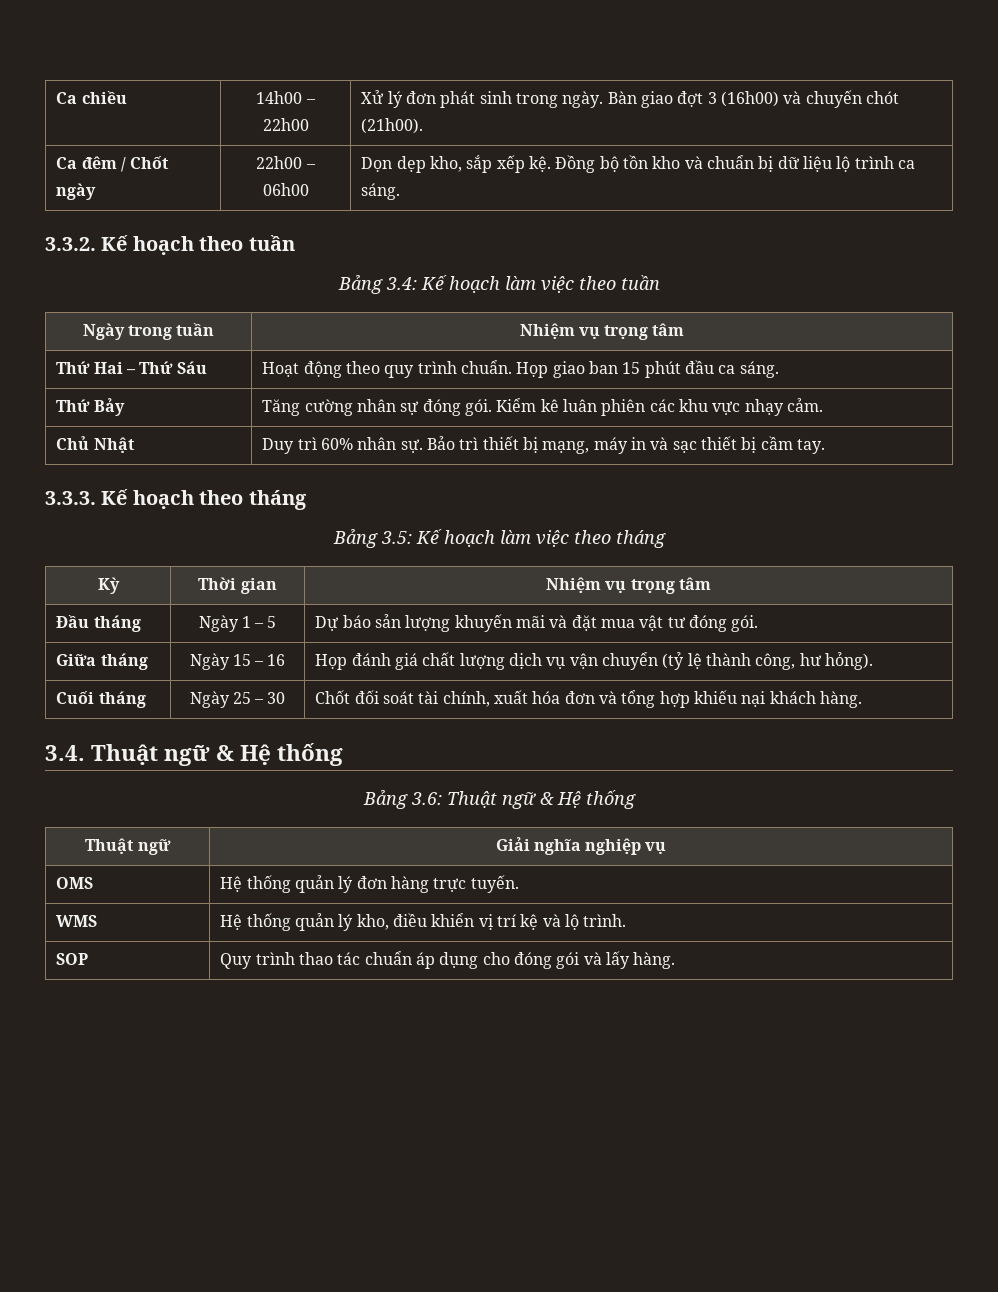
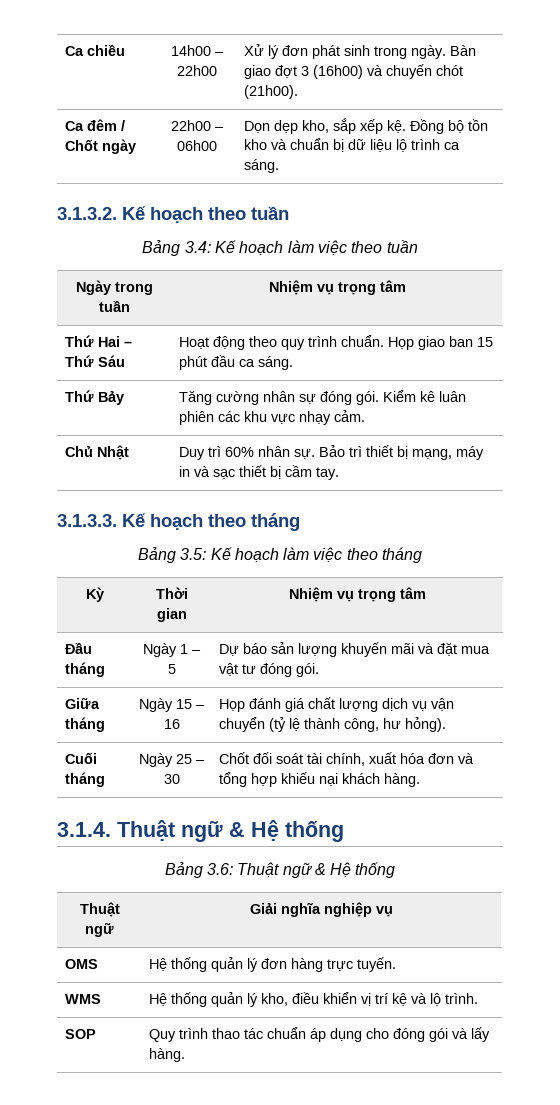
[45,237,96,251] 3.3.2. -> [57,207,117,220] 3.1.3.2.
[45,491,96,505] 3.3.3. -> [57,514,117,527] 3.1.3.3.
[45,745,85,761] 3.4. -> [57,822,111,837] 3.1.4.

